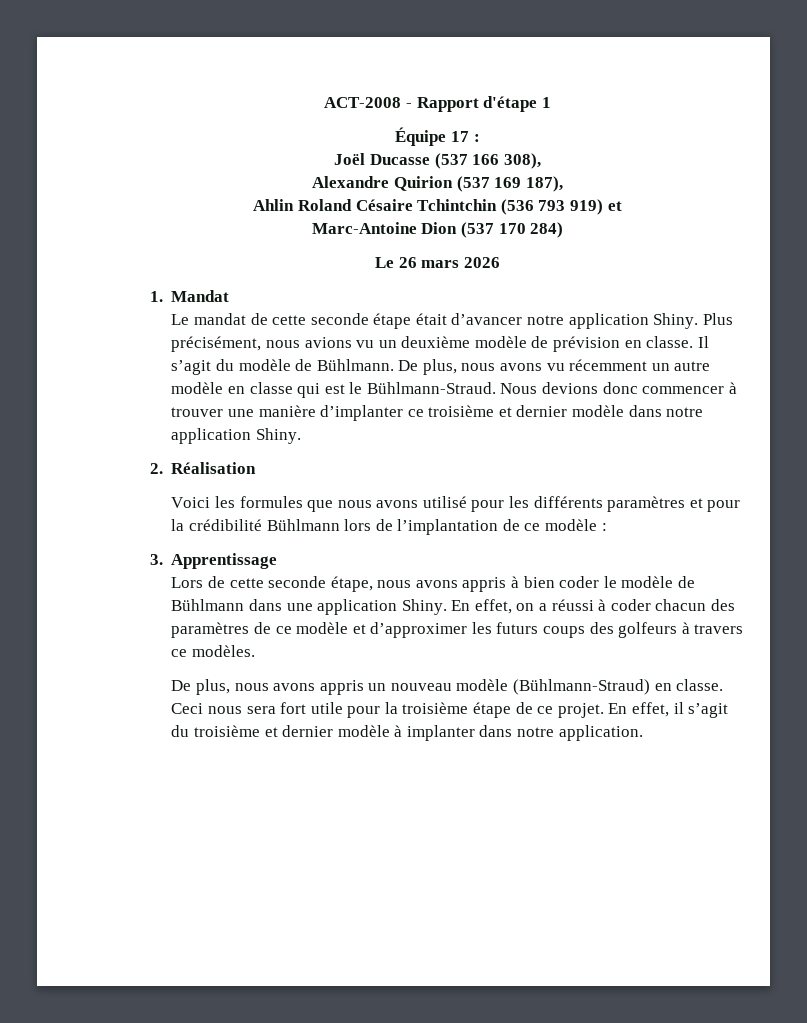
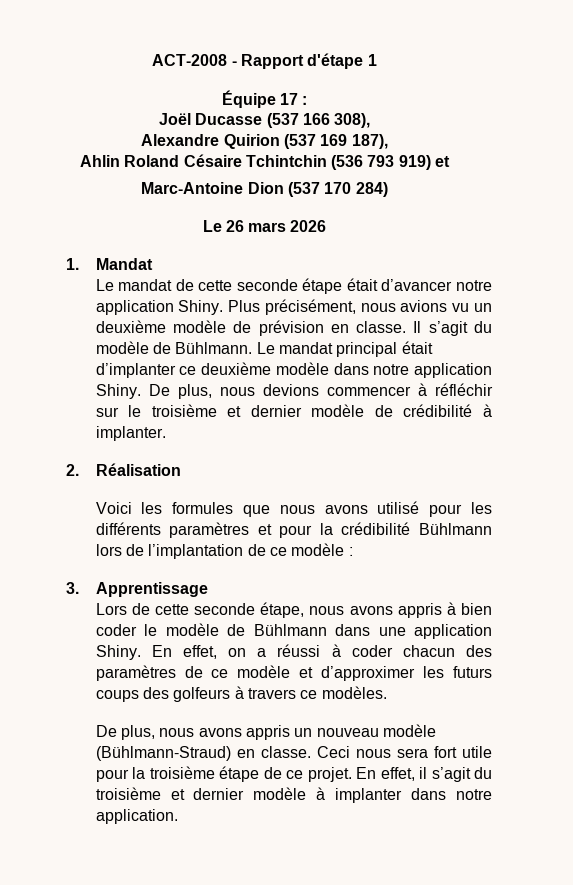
[398,359,711,375] [171,382,737,398] [171,405,568,421] De plus, nous avons vu récemment un autre modèle en classe qui est le Bühlmann-Straud. Nous devions donc commencer à trouver une manière d’implanter ce troisième et dernier -> [256,341,433,357] [95,362,272,378] Le mandat principal était d’implanter ce deuxième
(301, 436) none -> [148,383,493,399] [95,404,492,417] [95,426,166,441] De plus, nous devions commencer à réfléchir sur le troisième et dernier modèle de crédibilité à implanter.

